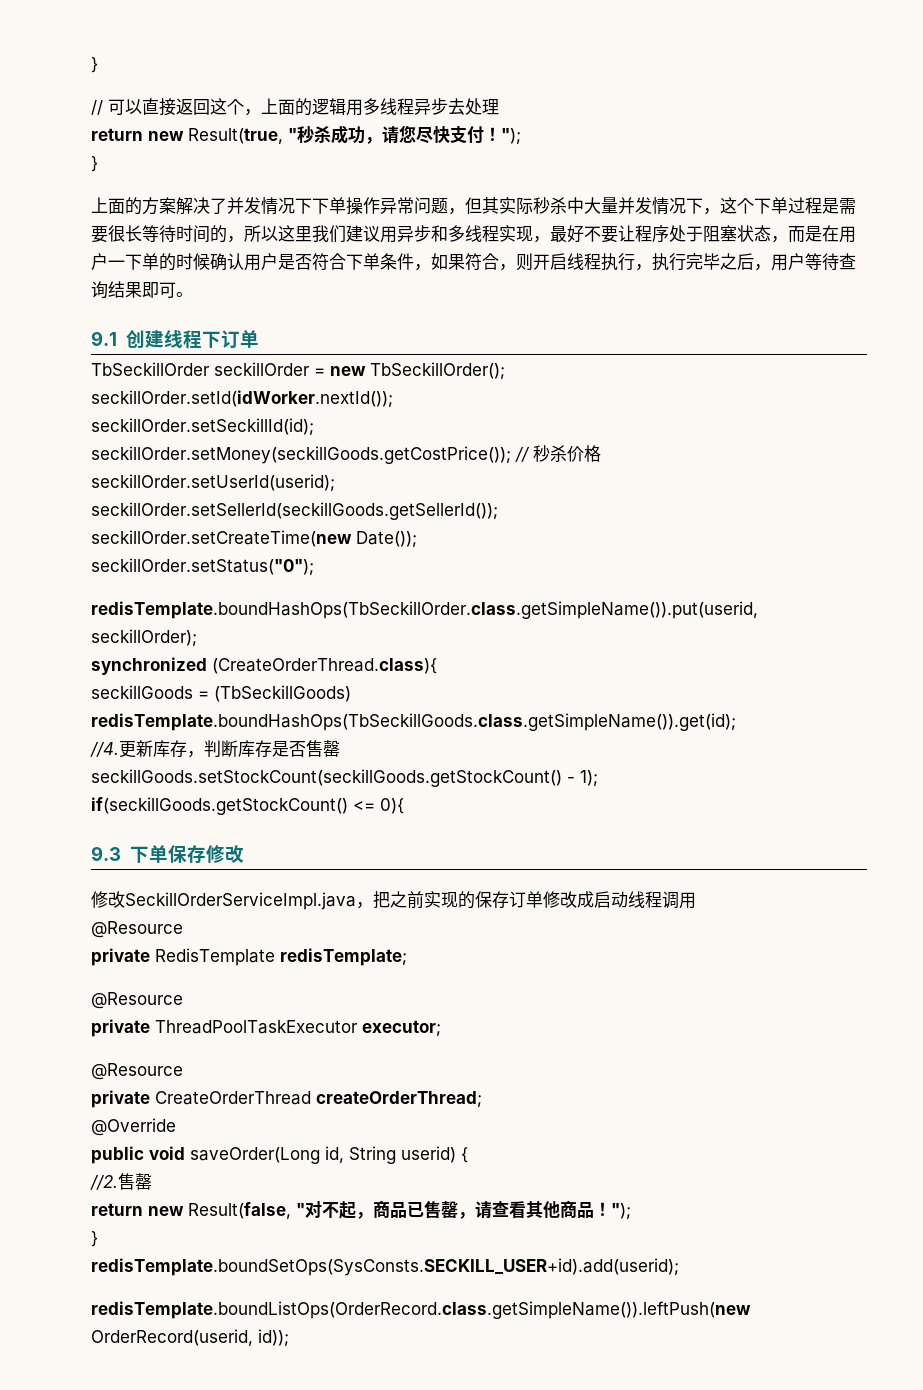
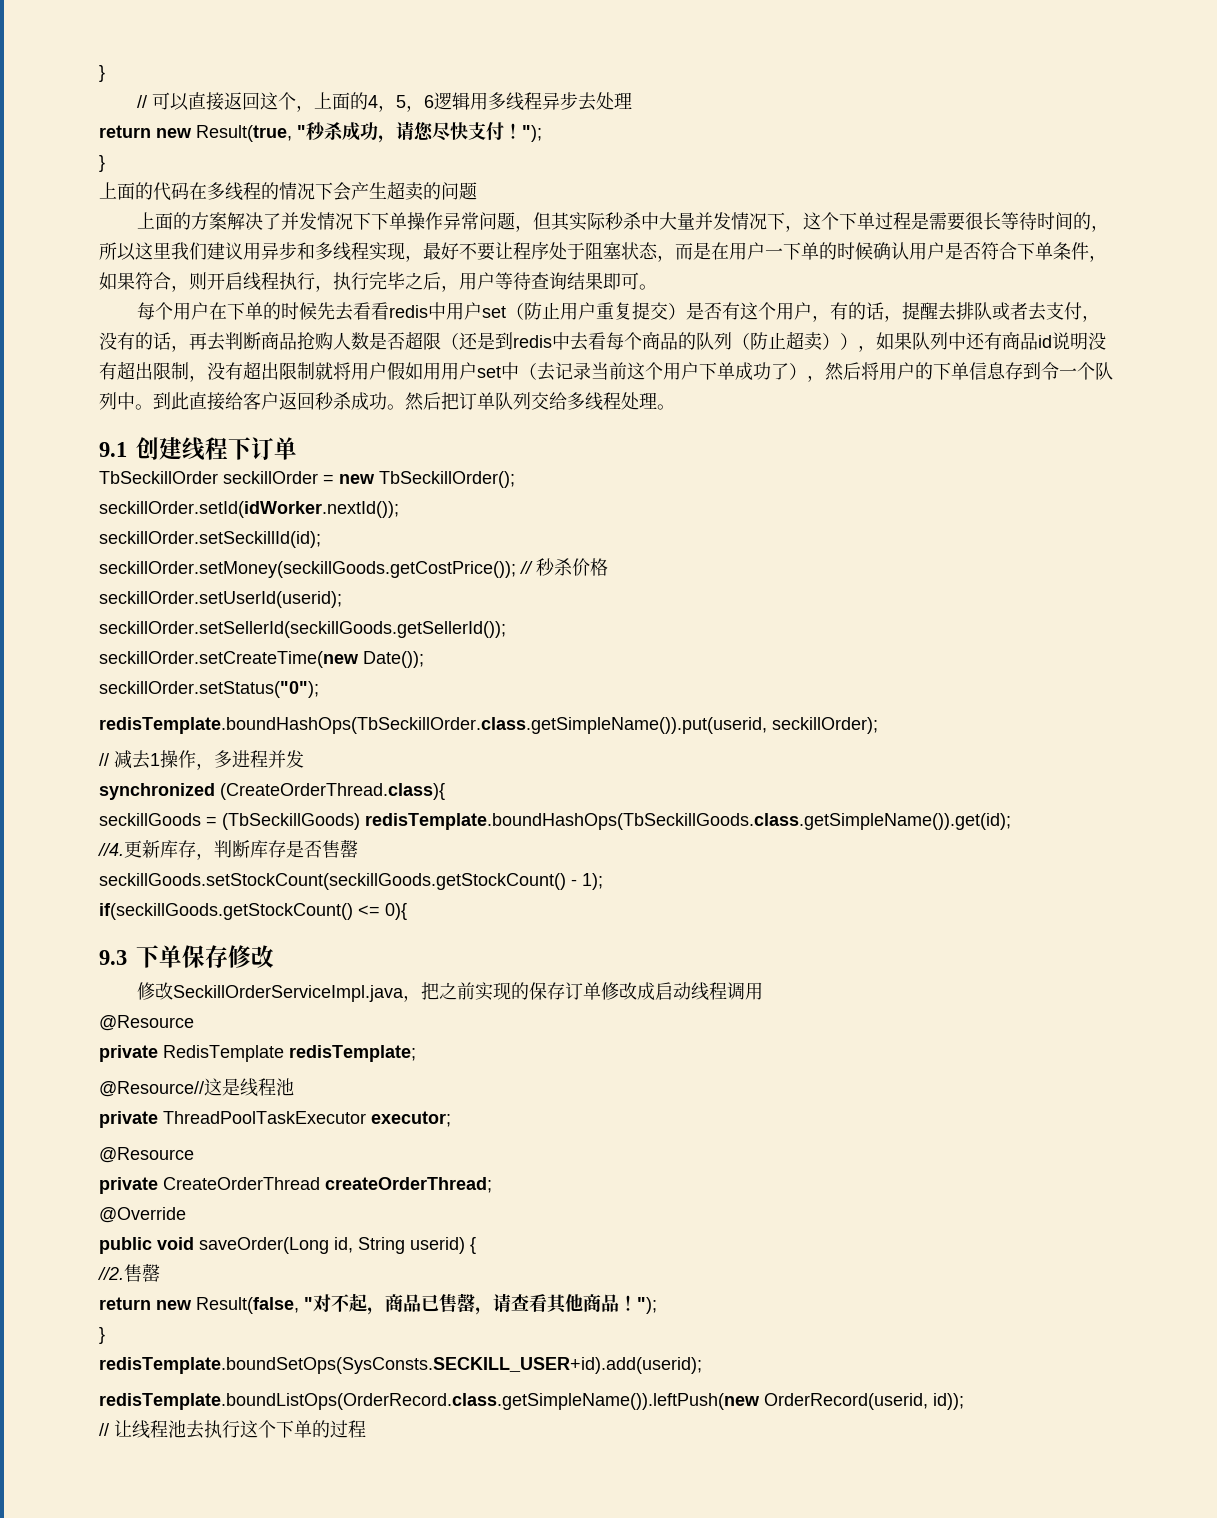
(312, 107) none -> [368,95,435,112] 4，5，6
(98, 164) none -> [99,181,477,201] // 上面的代码在多线程的情况下会产生超卖的问题
(193, 294) none -> [137,302,1101,322] [99,331,1106,352] [99,361,1113,382] [99,392,675,411] // 每个用户在下单的时候先去看看redis中用户set（防止用户重复提交）是否有这个用户，有的话，提醒去排队或者去支付，没有的话，再去判断商品抢购人数是否超限（还是到redis中去看每个商品的队列（防止超卖）），如果队列中还有商品id说明没有超出限制，没有超出限制就将用户假如用用户set中（去记录当前这个用户下单成功了），然后将用户的下单信息存到令一个队列中。到此直接给客户返回秒杀成功。然后把订单队列交给多线程处理。
(197, 637) none -> [99,750,304,770] // // 减去1操作，多进程并发
[91,992,183,1009] @Resource -> [99,1078,294,1097] @Resource//这是线程池
(289, 1337) none -> [99,1420,366,1439] // // 让线程池去执行这个下单的过程

